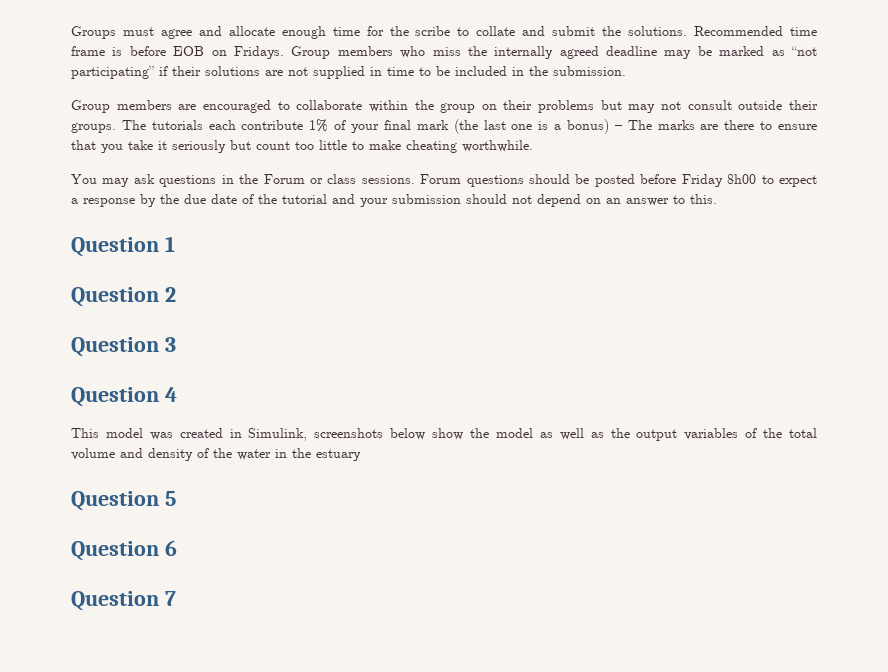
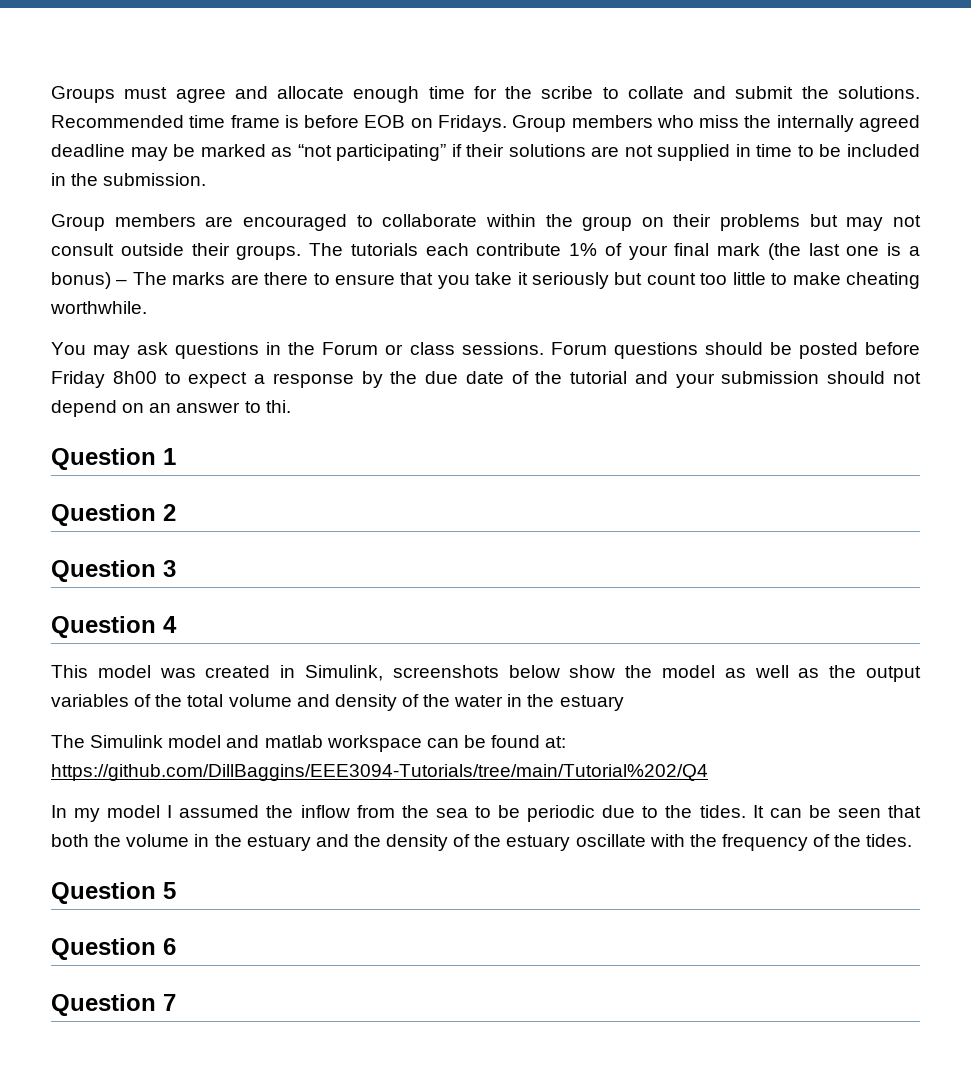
[690,194,717,204] this. -> [265,400,291,413] thi.
(361, 455) none -> [51,735,567,752] [51,764,708,781] [51,805,921,822] [51,834,913,851] // The Simulink model and matlab workspace can be found at: https://github.com/DillBaggins/EEE3094-Tutorials/tree/main/Tutorial%202/Q4 // In my model I assumed the inflow from the sea to be periodic due to the tides. It can be seen that both the volume in the estuary and the density of the estuary oscillate with the frequency of the tides.

